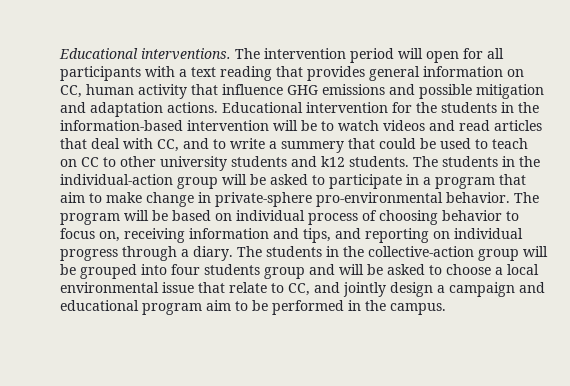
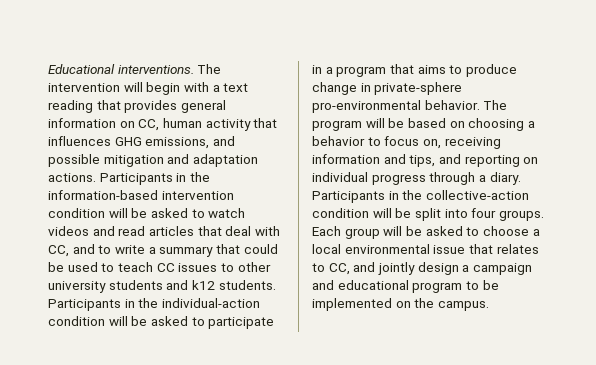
[350,48,504,63] [60,66,141,81] period will open for all participants -> [123,82,181,95] will begin
[222,84,385,95] influence GHG emissions -> [48,136,210,149] influences GHG emissions,
[222,102,497,113] Educational intervention for the students -> [99,173,173,185] Participants
[273,120,317,131] will be -> [48,208,188,218] condition will be asked
[281,141,344,153] summery -> [159,246,214,257] summary
[60,157,99,167] on CC -> [156,263,218,272] CC issues
[413,156,498,167] The students -> [48,299,121,311] Participants
[177,177,218,189] group -> [48,316,105,326] condition
[60,192,142,203] aim to make -> [417,64,517,77] aims to produce
[236,210,438,225] individual process of choosing -> [468,118,535,131] choosing a
[237,246,322,257] The students -> [312,191,385,203] Participants
[478,246,548,261] [60,264,137,279] group will be grouped -> [312,208,441,221] condition will be split
[204,264,335,279] students group and -> [498,210,544,221] [312,226,380,239] groups. Each group
[229,282,267,293] relate -> [496,244,539,254] relates
[206,300,231,311] aim -> (463, 287) none
[272,300,361,315] performed in -> [312,298,411,311] implemented on

